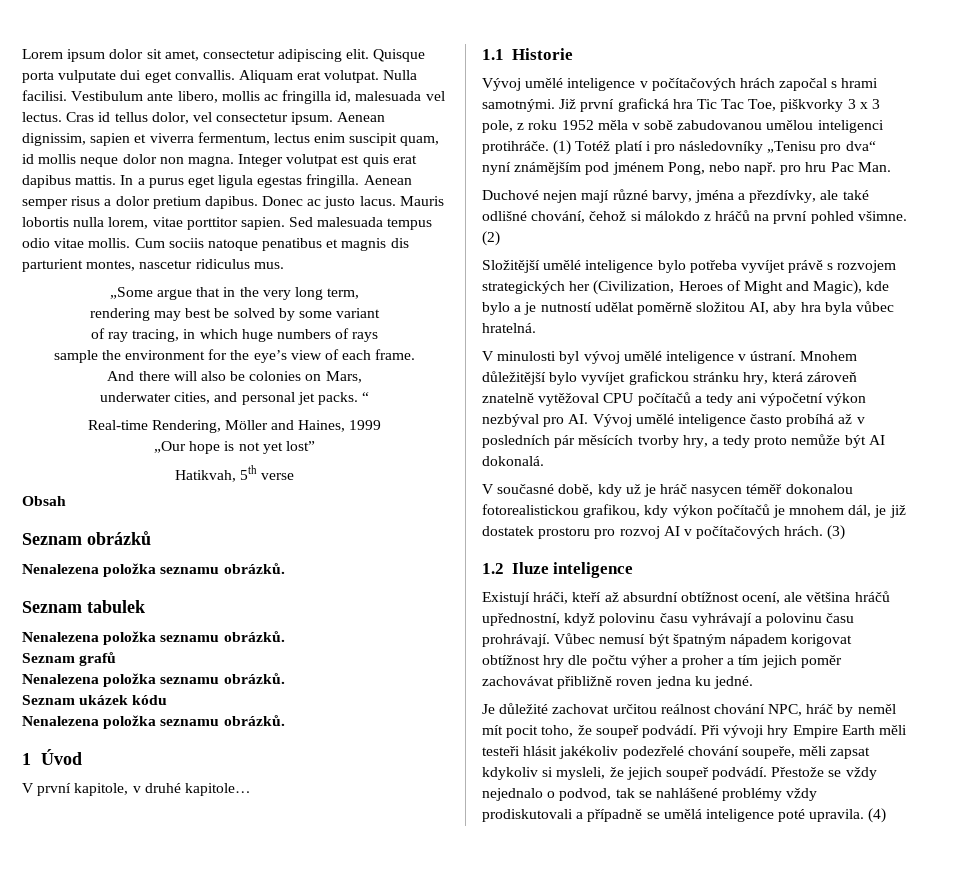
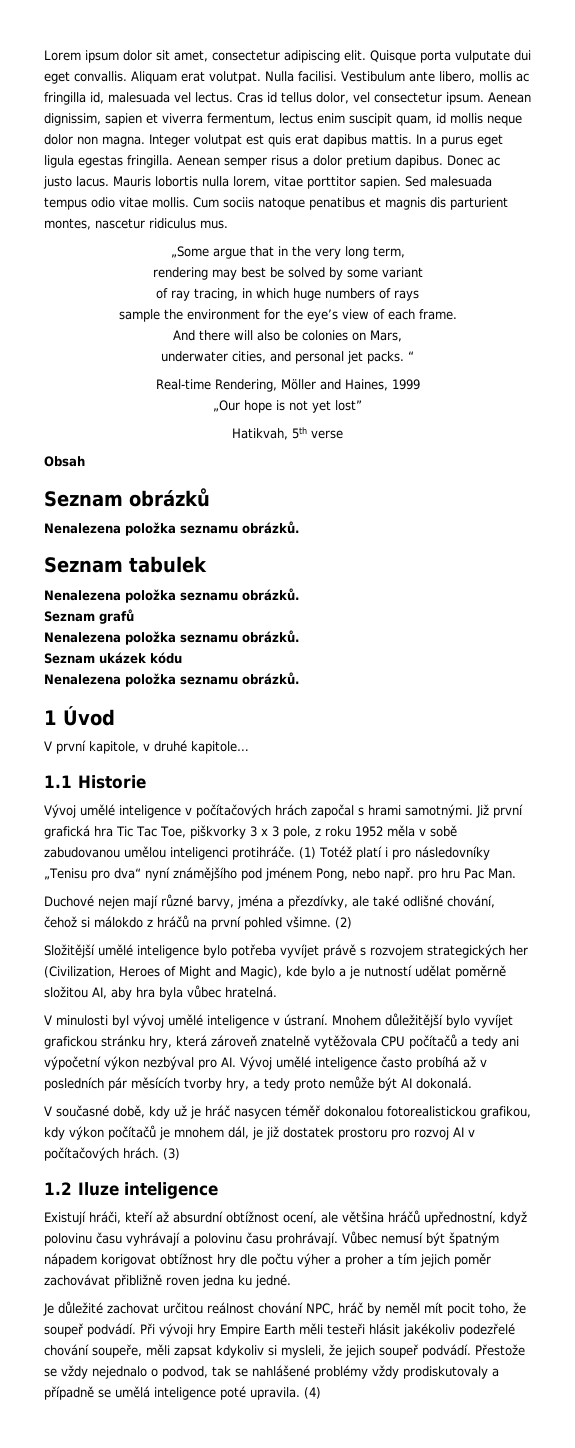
[514,162,582,175] známějším -> [172,867,237,881] známějšího
[538,393,600,406] vytěžoval -> [314,1035,377,1049] vytěžovala
[482,809,573,822] prodiskutovali -> [403,1366,488,1379] prodiskutovaly

